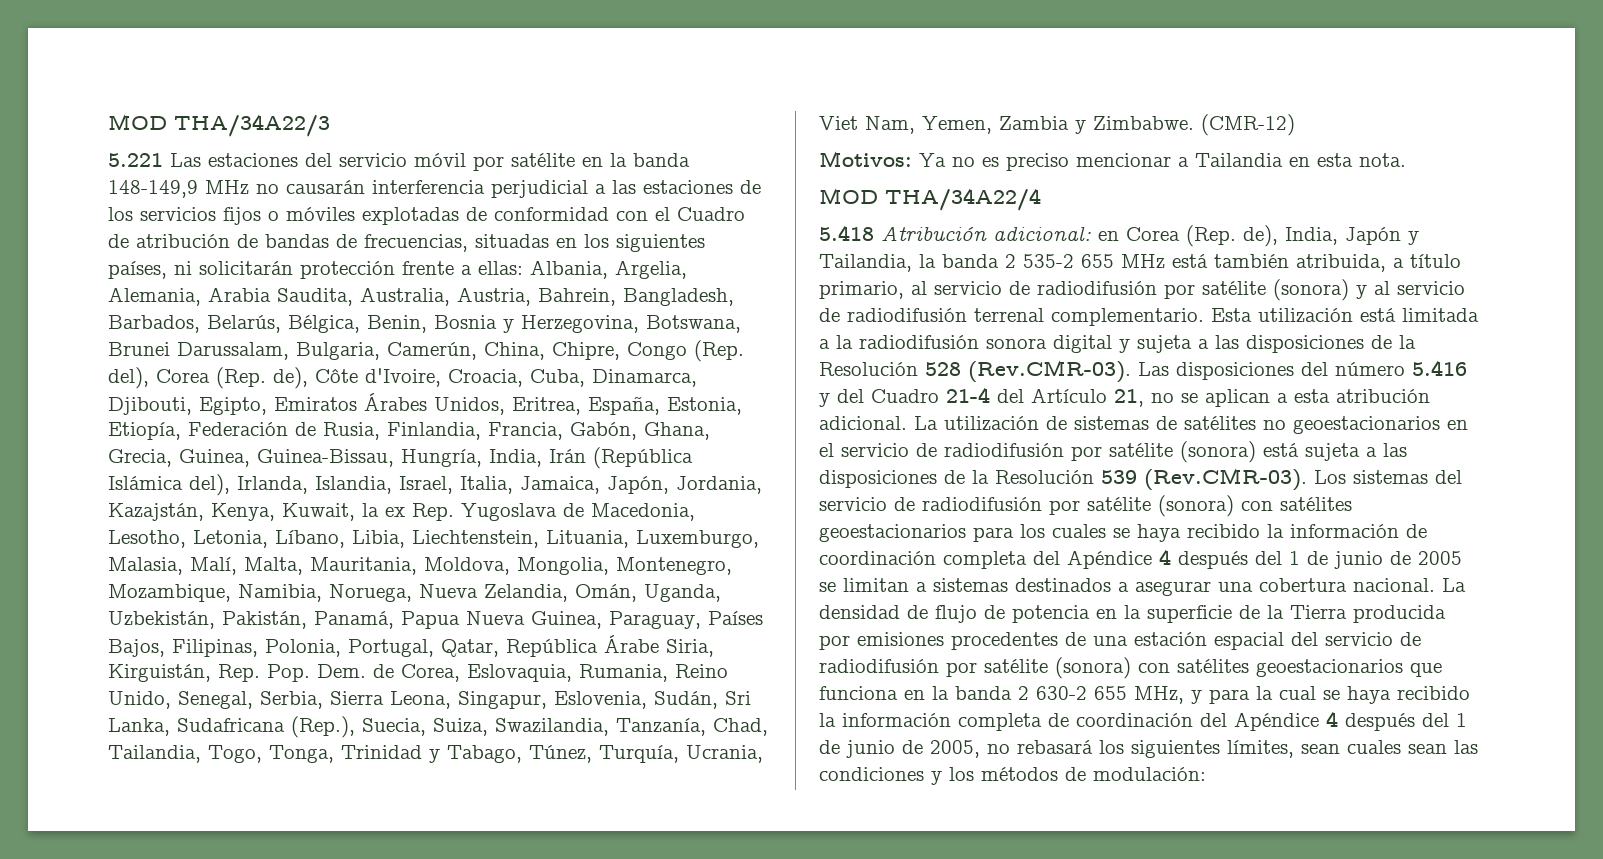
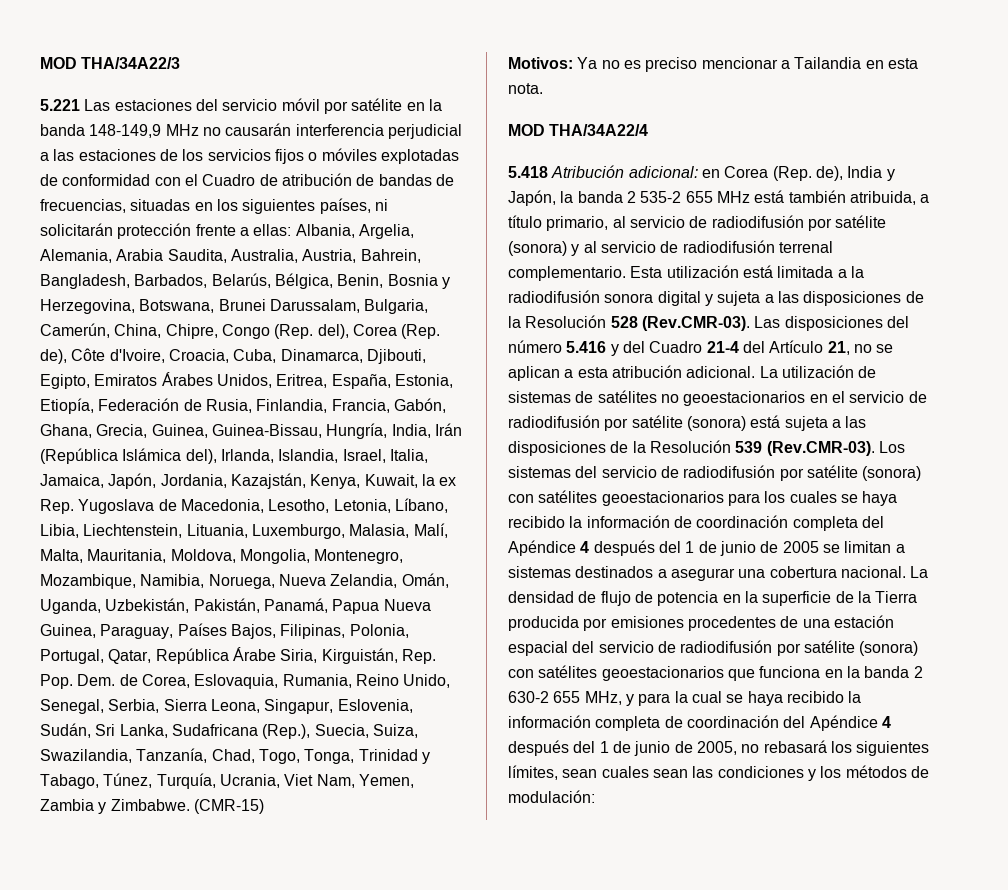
[108,745,201,763] Tailandia, -> (255, 756) none
[1201,114,1295,136] (CMR-12) -> [193,799,264,814] (CMR-15)
[1285,227,1419,245] [819,254,912,272] India, Japón y Tailandia, -> [847,166,895,181] [508,190,556,206] India y Japón,

